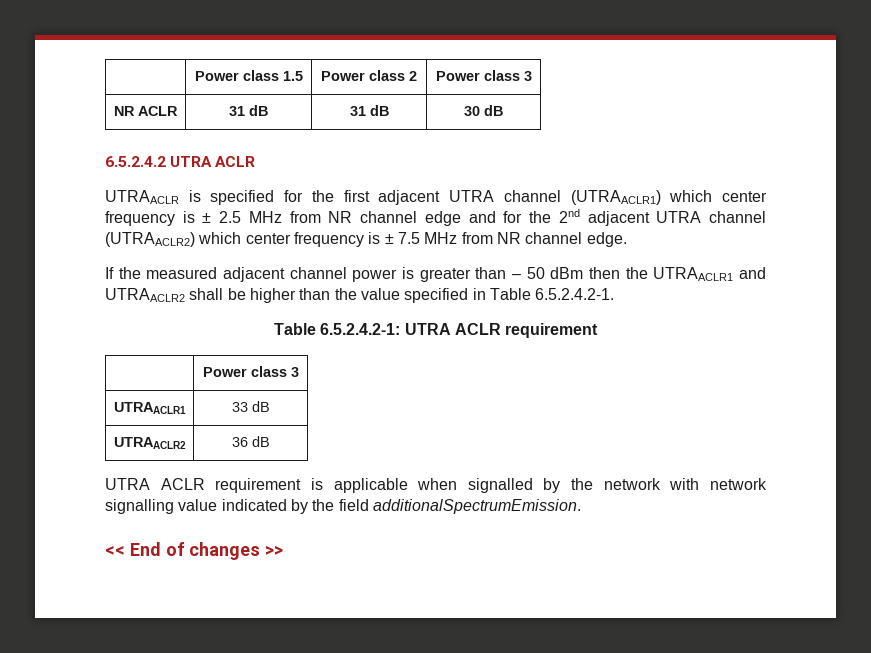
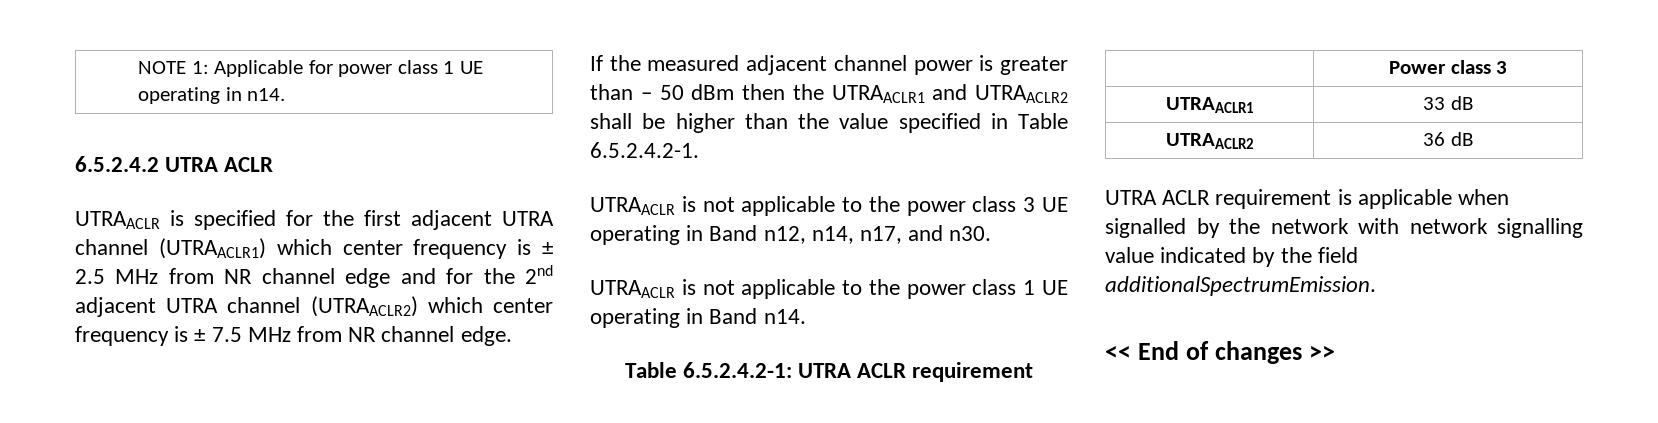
[194,70,303,81] [321,70,417,81] [435,70,532,81] [114,106,178,116] [229,105,268,116] [349,105,389,116] [464,105,503,116] | Power class 1.5 | Power class 2 | Power class 3 // NR ACLR | 31 dB | 31 dB | 30 dB -> [138,60,483,77] [138,87,286,104] NOTE 1: Applicable for power class 1 UE operating in n14.
(615, 294) none -> [590,196,1068,216] [590,225,992,245] [590,279,1068,299] [590,308,806,328] // UTRAACLR is not applicable to the power class 3 UE operating in Band n12, n14, n17, and n30. // UTRAACLR is not applicable to the power class 1 UE operating in Band n14.

